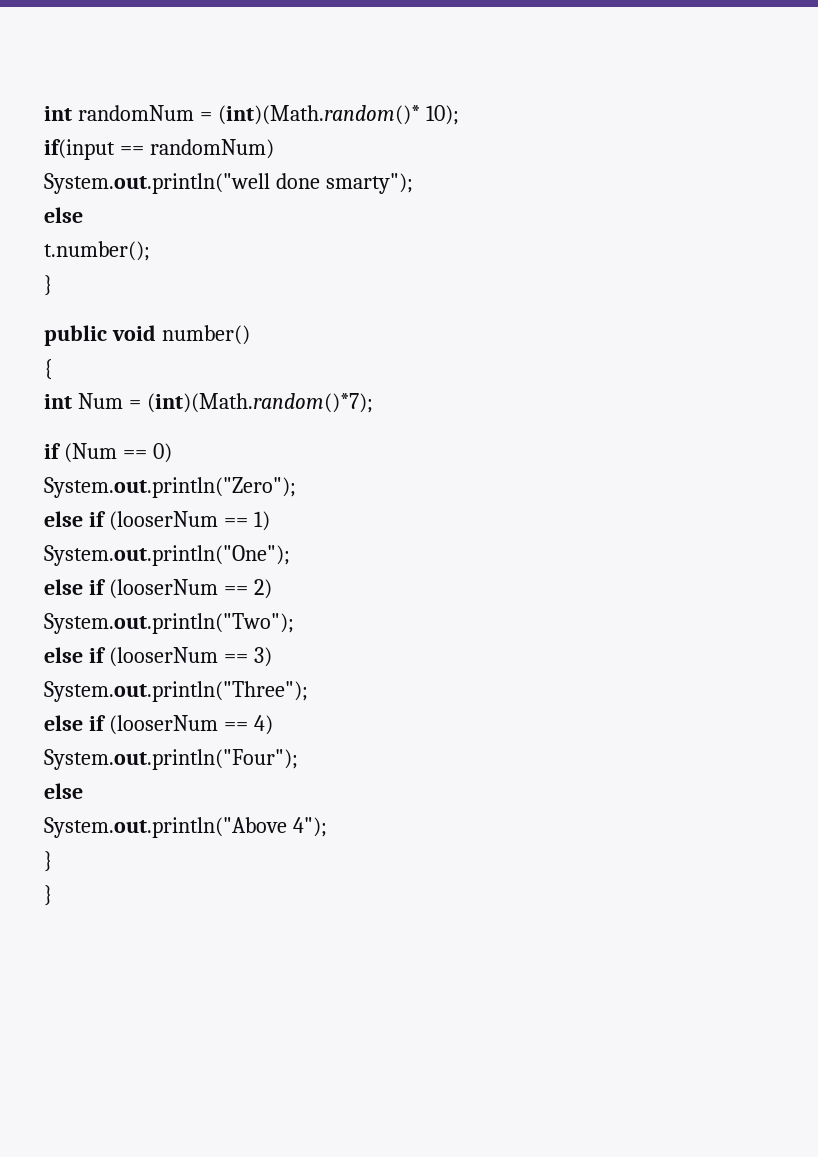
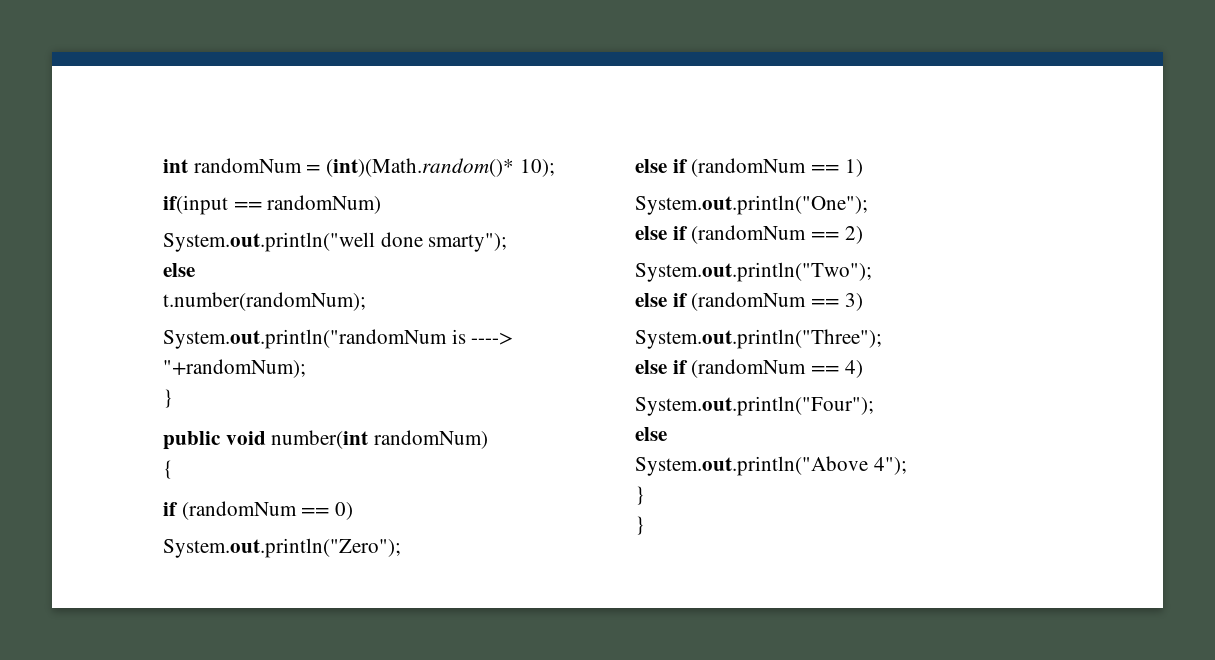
[44,241,150,261] t.number(); -> [163,292,366,311] [163,329,514,349] [163,359,306,378] t.number(randomNum); // System.out.println("randomNum is ----> "+randomNum);
[161,325,250,345] number() -> [271,430,489,449] number(int randomNum)
[44,393,373,413] [44,443,117,463] // int Num = (int)(Math.random()*7); // if (Num -> [163,501,297,520] // if (randomNum
[108,511,218,531] (looserNum -> [691,158,807,177] (randomNum
[108,579,218,599] (looserNum -> [691,225,807,244] (randomNum
[108,647,218,667] (looserNum -> [691,292,807,311] (randomNum
[108,715,218,735] (looserNum -> [691,359,807,378] (randomNum

